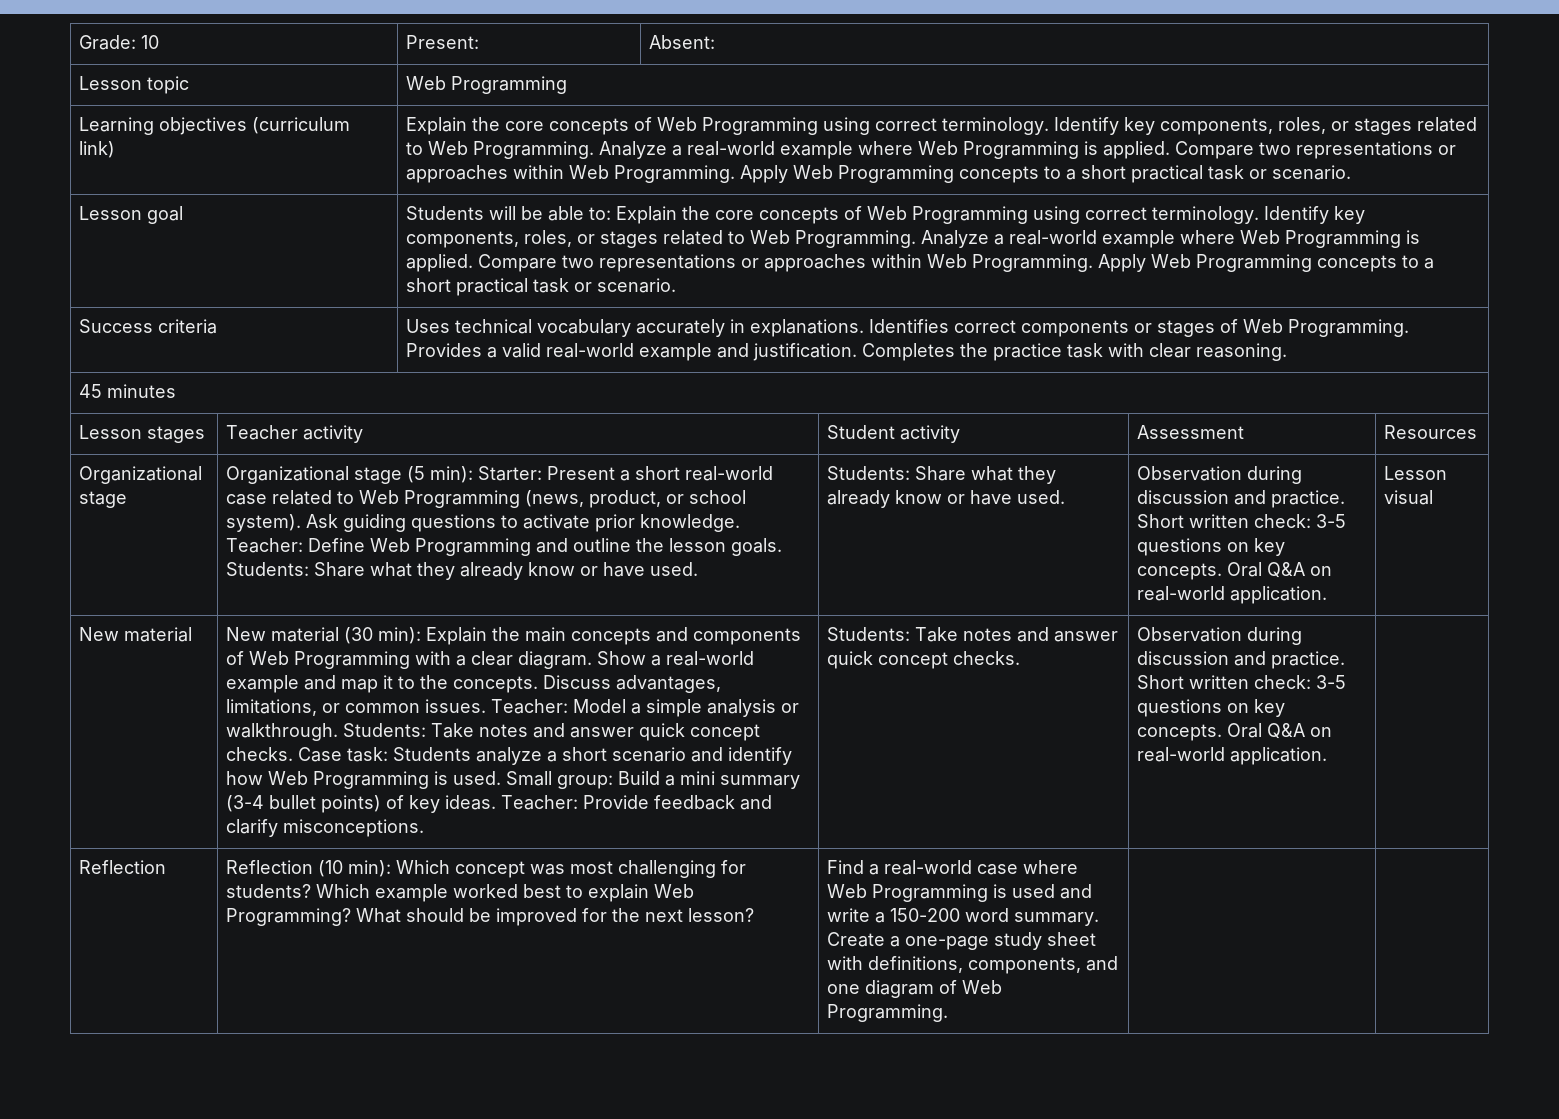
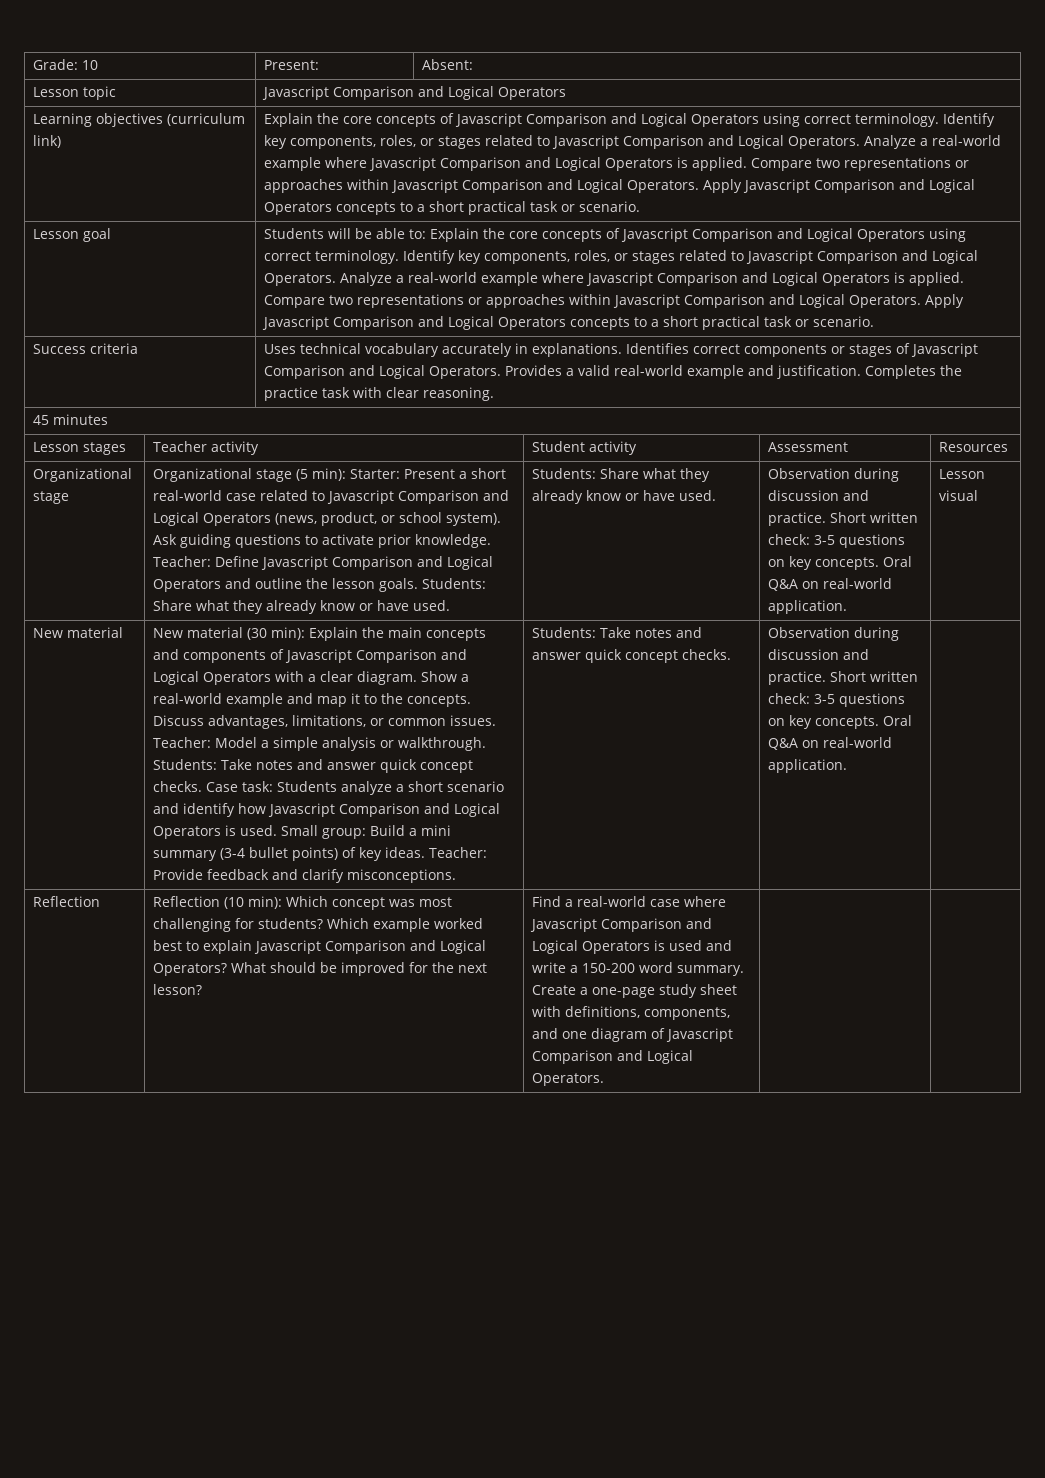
[405,76,567,94] Web Programming -> [262,86,567,100] Javascript Comparison and Logical Operators
[656,117,818,135] Web Programming -> [455,113,760,127] Javascript Comparison and Logical Operators
[427,141,1456,159] [405,165,954,183] Web Programming. Analyze a real-world example where Web Programming is applied. Compare two representations or approaches within Web Programming. Apply Web Programming -> [552,135,1002,149] [264,157,970,171] [264,179,976,193] [264,202,333,215] Javascript Comparison and Logical Operators. Analyze a real-world example where Javascript Comparison and Logical Operators is applied. Compare two representations or approaches within Javascript Comparison and Logical Operators. Apply Javascript Comparison and Logical Operators
[866,206,1028,224] Web Programming -> [621,228,926,242] Javascript Comparison and Logical Operators
[749,230,1420,248] [405,254,1312,272] Web Programming. Analyze a real-world example where Web Programming is applied. Compare two representations or approaches within Web Programming. Apply Web Programming -> [746,250,979,264] [264,272,965,286] [264,294,965,308] [262,316,567,330] Javascript Comparison and Logical Operators. Analyze a real-world example where Javascript Comparison and Logical Operators is applied. Compare two representations or approaches within Javascript Comparison and Logical Operators. Apply Javascript Comparison and Logical Operators
[1242,319,1409,337] Web Programming. -> [911,343,979,357] [264,365,502,379] Javascript Comparison and Logical Operators.
[358,490,520,508] Web Programming -> [327,490,510,504] [153,512,272,526] Javascript Comparison and Logical Operators
[369,538,531,556] Web Programming -> [261,556,494,570] [153,579,222,592] Javascript Comparison and Logical Operators
[248,651,410,669] Web Programming -> [285,649,468,663] [153,671,272,685] Javascript Comparison and Logical Operators
[267,771,429,789] Web Programming -> [268,803,501,817] [153,826,222,839] Javascript Comparison and Logical Operators
[653,884,694,898] [225,908,351,926] Web Programming? -> [254,940,487,954] [153,963,228,976] Javascript Comparison and Logical Operators?
[826,884,988,902] Web Programming -> [530,918,713,932] [532,940,651,954] Javascript Comparison and Logical Operators
[961,980,1002,994] [826,1004,948,1022] Web Programming. -> [666,1028,734,1042] [532,1050,694,1064] [532,1073,605,1086] Javascript Comparison and Logical Operators.

